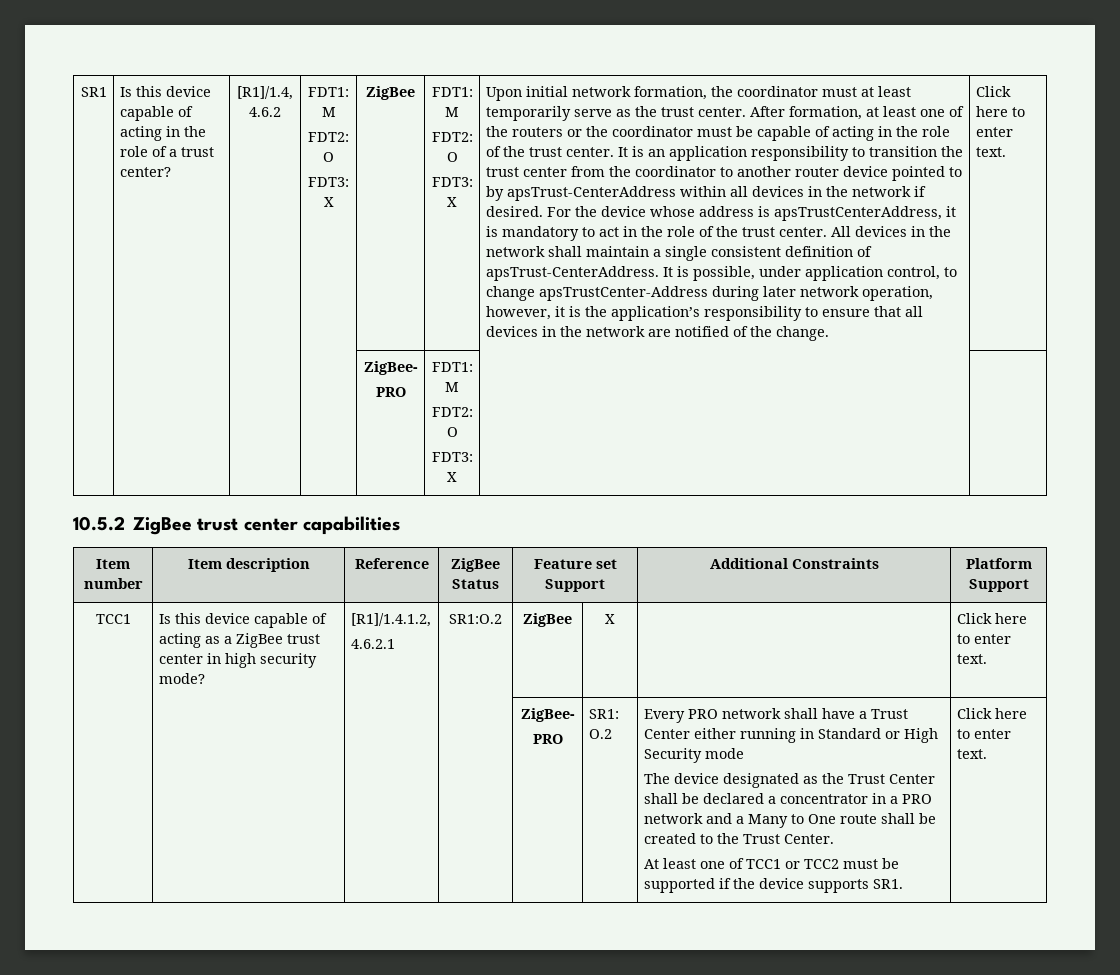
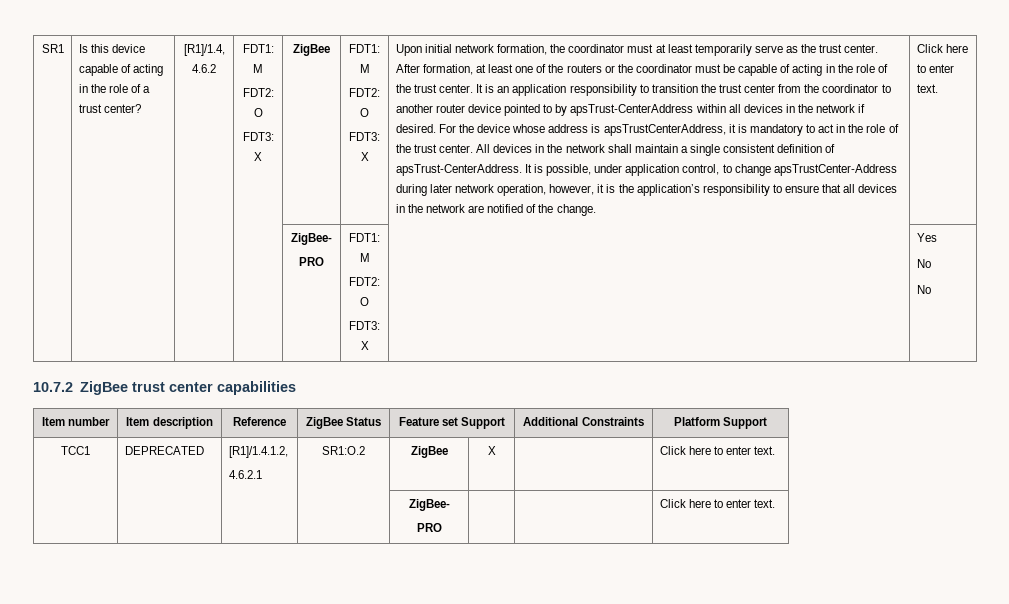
[73,516,125,531] // 10.5.2 -> [916,233,937,242] [916,259,931,268] [916,285,931,294] [33,382,73,392] Yes // No // No // 10.7.2
[158,613,327,628] [158,633,320,648] [158,653,317,668] [158,673,205,684] Is this device capable of acting as a ZigBee trust center in high security mode? -> [124,446,204,455] DEPRECATED
[588,709,619,719] [588,729,612,739] [643,708,908,723] [643,728,938,743] [643,748,744,763] [643,773,935,788] [643,793,932,804] [643,813,936,828] [643,833,834,844] [643,858,899,869] [643,878,903,893] SR1: O.2 | Every PRO network shall have a Trust Center either running in Standard or High Security mode // The device designated as the Trust Center shall be declared a concentrator in a PRO network and a Many to One route shall be created to the Trust Center. // At least one of TCC1 or TCC2 must be supported if the device supports SR1. -> (442, 527) |

